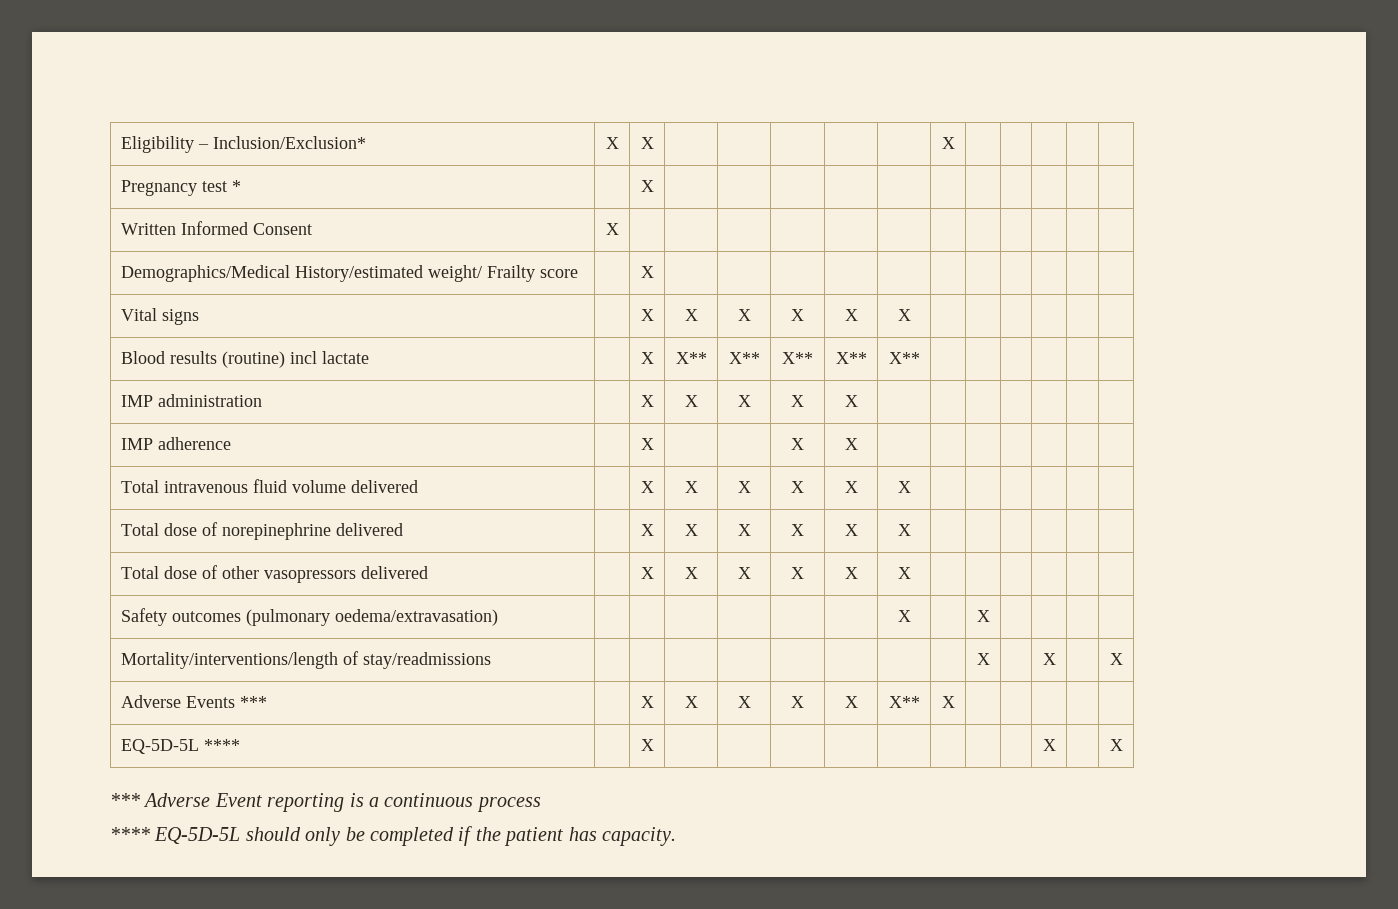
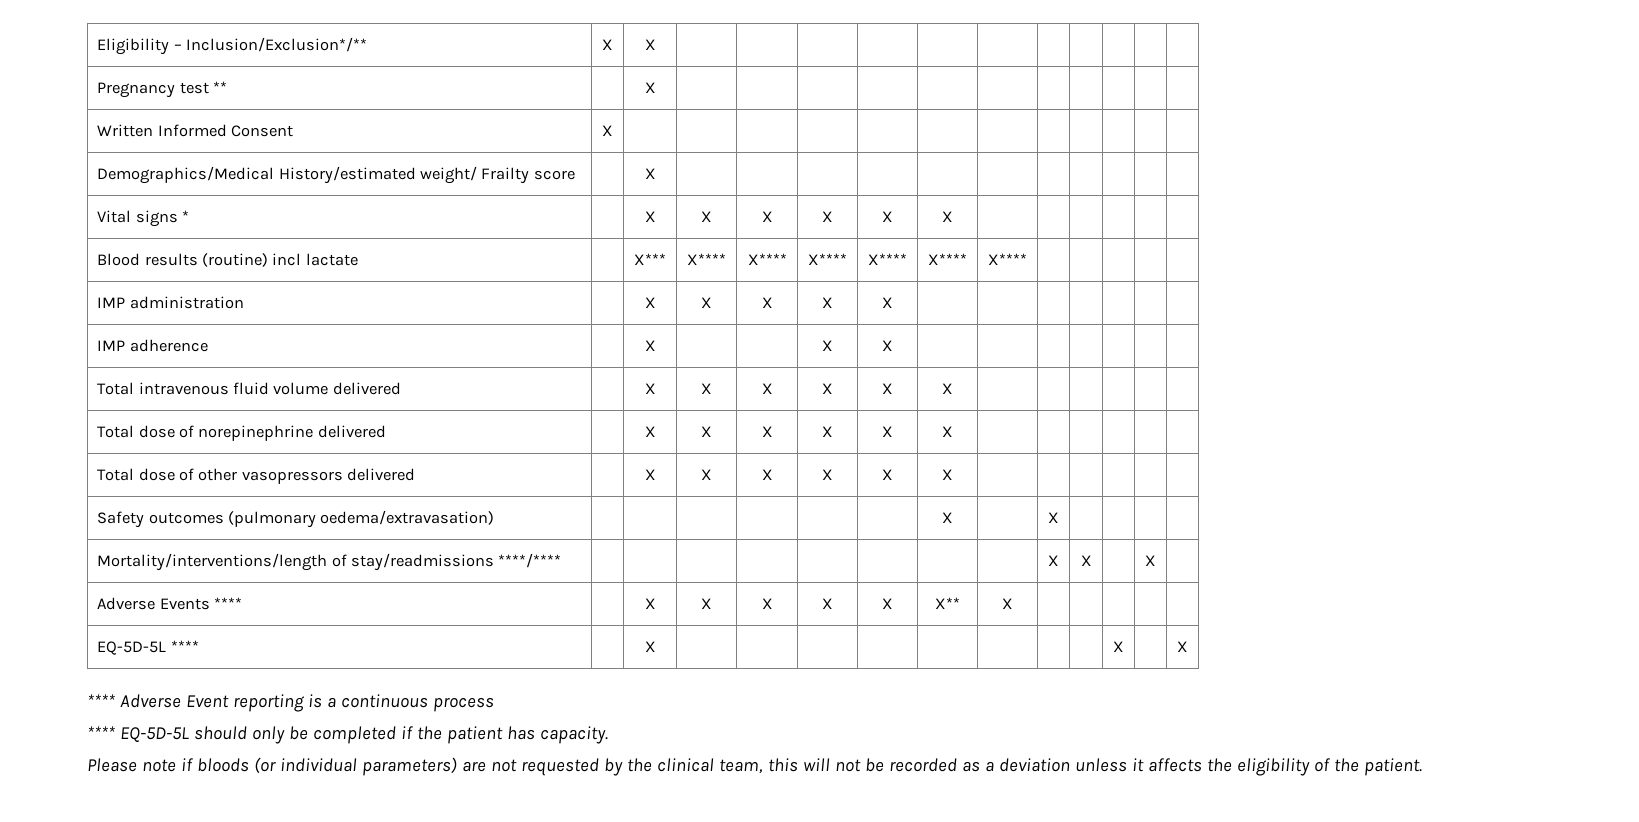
[212,136,366,149] [605,137,619,149] [640,137,654,149] [941,137,955,149] Inclusion/Exclusion* | X | X | | | | | | X -> [186,37,368,52] [602,39,613,50] [644,39,656,50] Inclusion/Exclusion*/** | X | X | | | | | |
[231,180,241,192] * -> [213,81,228,93] **
(199, 317) none -> [182,210,190,222] *
[640,352,654,364] [675,352,707,364] [728,352,760,364] [782,352,813,364] [835,352,867,364] [888,352,920,364] X | X** | X** | X** | X** | X** | -> [634,253,666,265] [687,253,726,265] [747,253,787,265] [808,253,847,265] [868,253,907,265] [928,253,967,265] [988,253,1027,265] X*** | X**** | X**** | X**** | X**** | X**** | X****
[976,653,990,665] [1042,653,1056,665] [1109,653,1123,665] | | | | | | | | | X | | X | | X -> [498,553,562,568] [1048,555,1059,566] [1080,555,1092,566] [1145,555,1156,566] ****/**** | | | | | | | | | X | X | | X |
[239,696,267,708] *** -> [214,597,243,609] ****
[110,793,140,807] *** -> [87,694,115,707] ****
(676, 836) none -> [87,757,1422,776] // Please note if bloods (or individual parameters) are not requested by the clinical team, this will not be recorded as a deviation unless it affects the eligibility of the patient.

